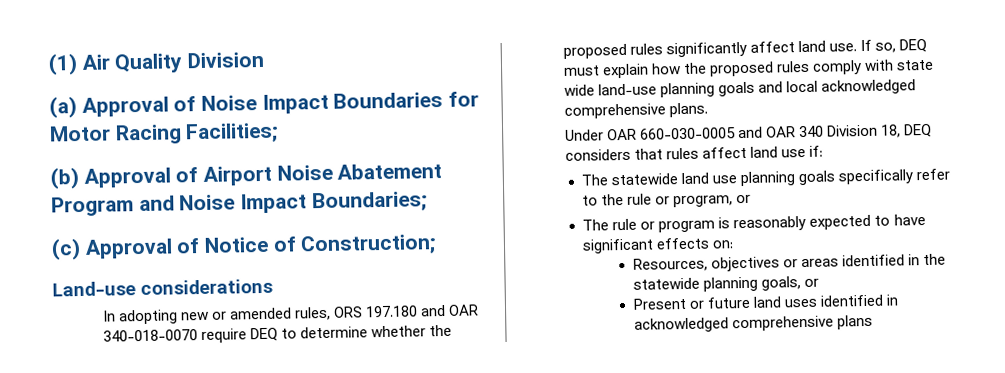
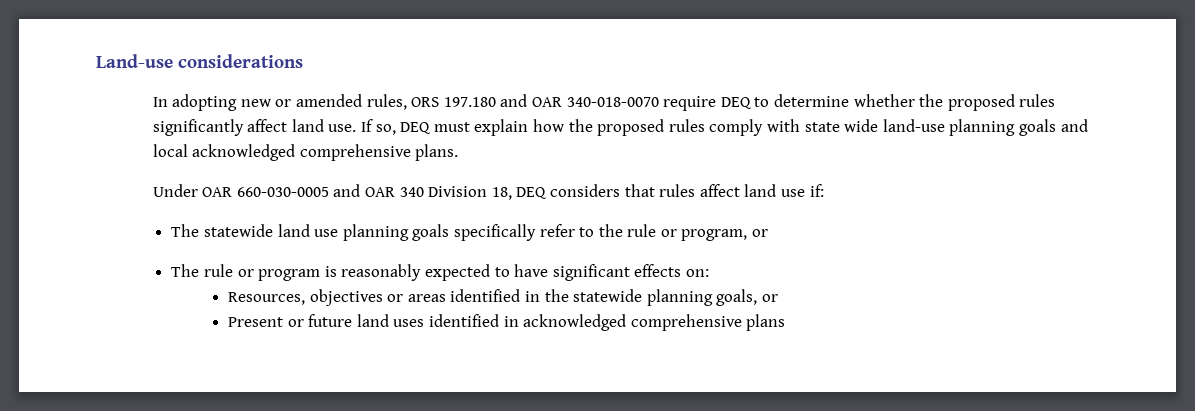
[48,51,265,76] [49,91,480,119] [49,122,280,145] [50,162,443,190] [51,191,428,217] [51,234,438,261] (1) Air Quality Division // (a) Approval of Noise Impact Boundaries for Motor Racing Facilities; // (b) Approval of Airport Noise Abatement Program and Noise Impact Boundaries; // (c) Approval of Notice of Construction; // -> (96, 61) none

